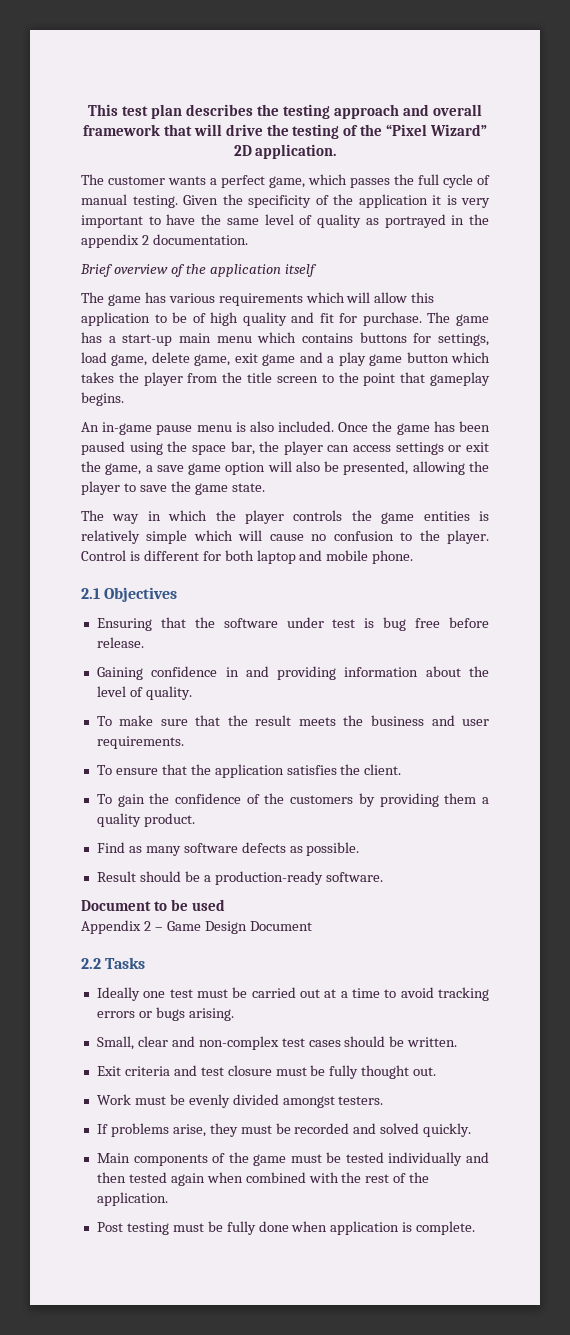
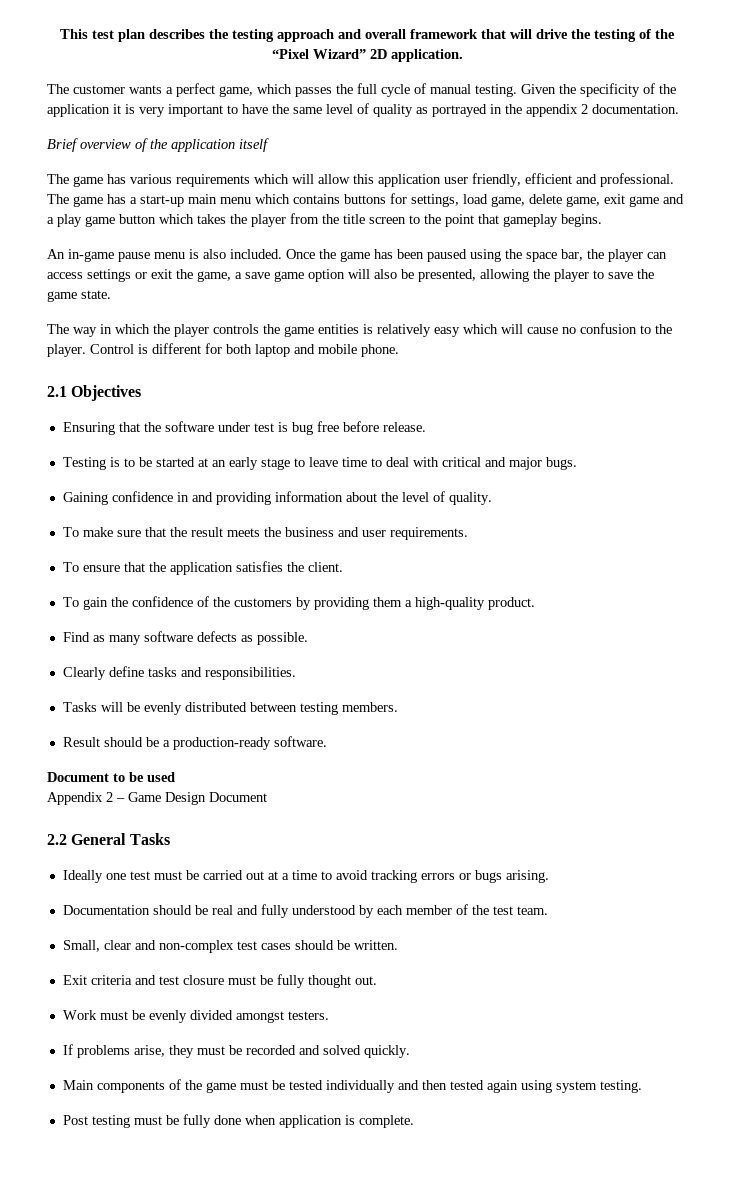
[154,312,422,326] to be of high quality and fit for purchase. -> [444,173,674,187] user friendly, efficient and professional.
[146,530,188,544] simple -> [434,327,460,337] easy
(144, 642) none -> [62,457,577,470] // Testing is to be started at an early stage to leave time to deal with critical and major bugs.
[96,813,141,827] quality -> [414,597,485,610] high-quality
(360, 849) none -> [62,666,296,680] [62,702,398,715] // Clearly define tasks and responsibilities. // Tasks will be evenly distributed between testing members.
(101, 963) none -> [71,833,127,845] General
(234, 1014) none -> [62,904,548,918] // Documentation should be real and fully understood by each member of the test team.
[206,1172,430,1183] [96,1192,168,1206] when combined with the rest of the application. -> [520,1080,642,1093] using system testing.

